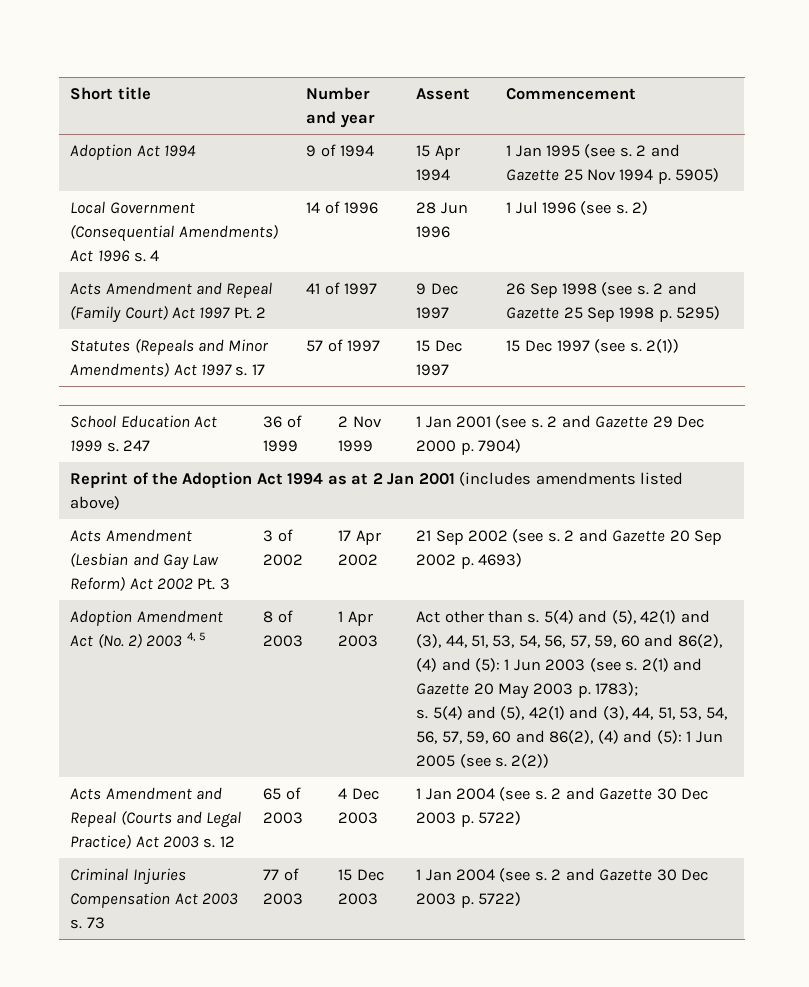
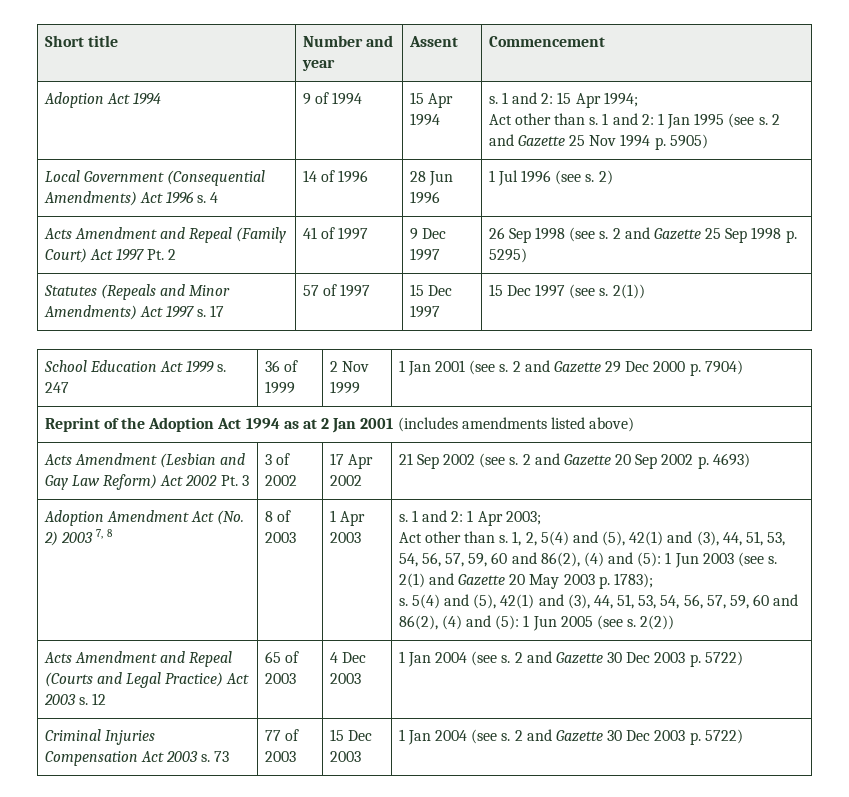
(451, 175) none -> [488,92,638,108] [488,113,654,125] s. 1 and 2: 15 Apr 1994; // Act other than s. 1 and 2:
[186,632,206,642] 4, 5 -> [95,529,114,539] 7, 8
[416,610,540,623] Act other than s. -> [398,510,541,526] [398,531,537,546] s. 1 and 2: 1 Apr 2003; // Act other than s. 1, 2,

